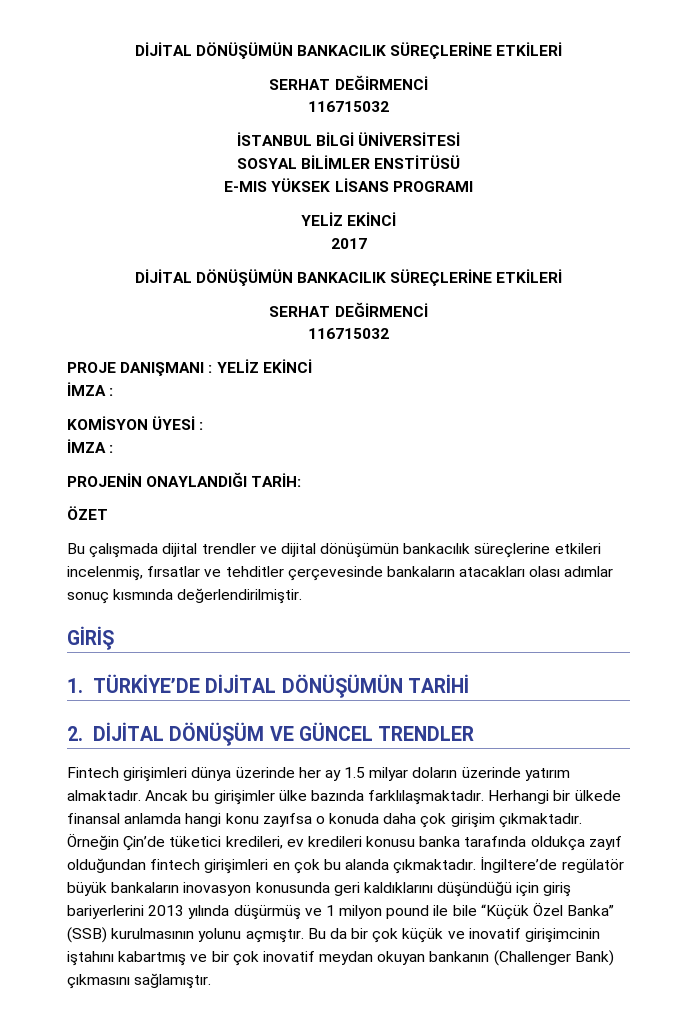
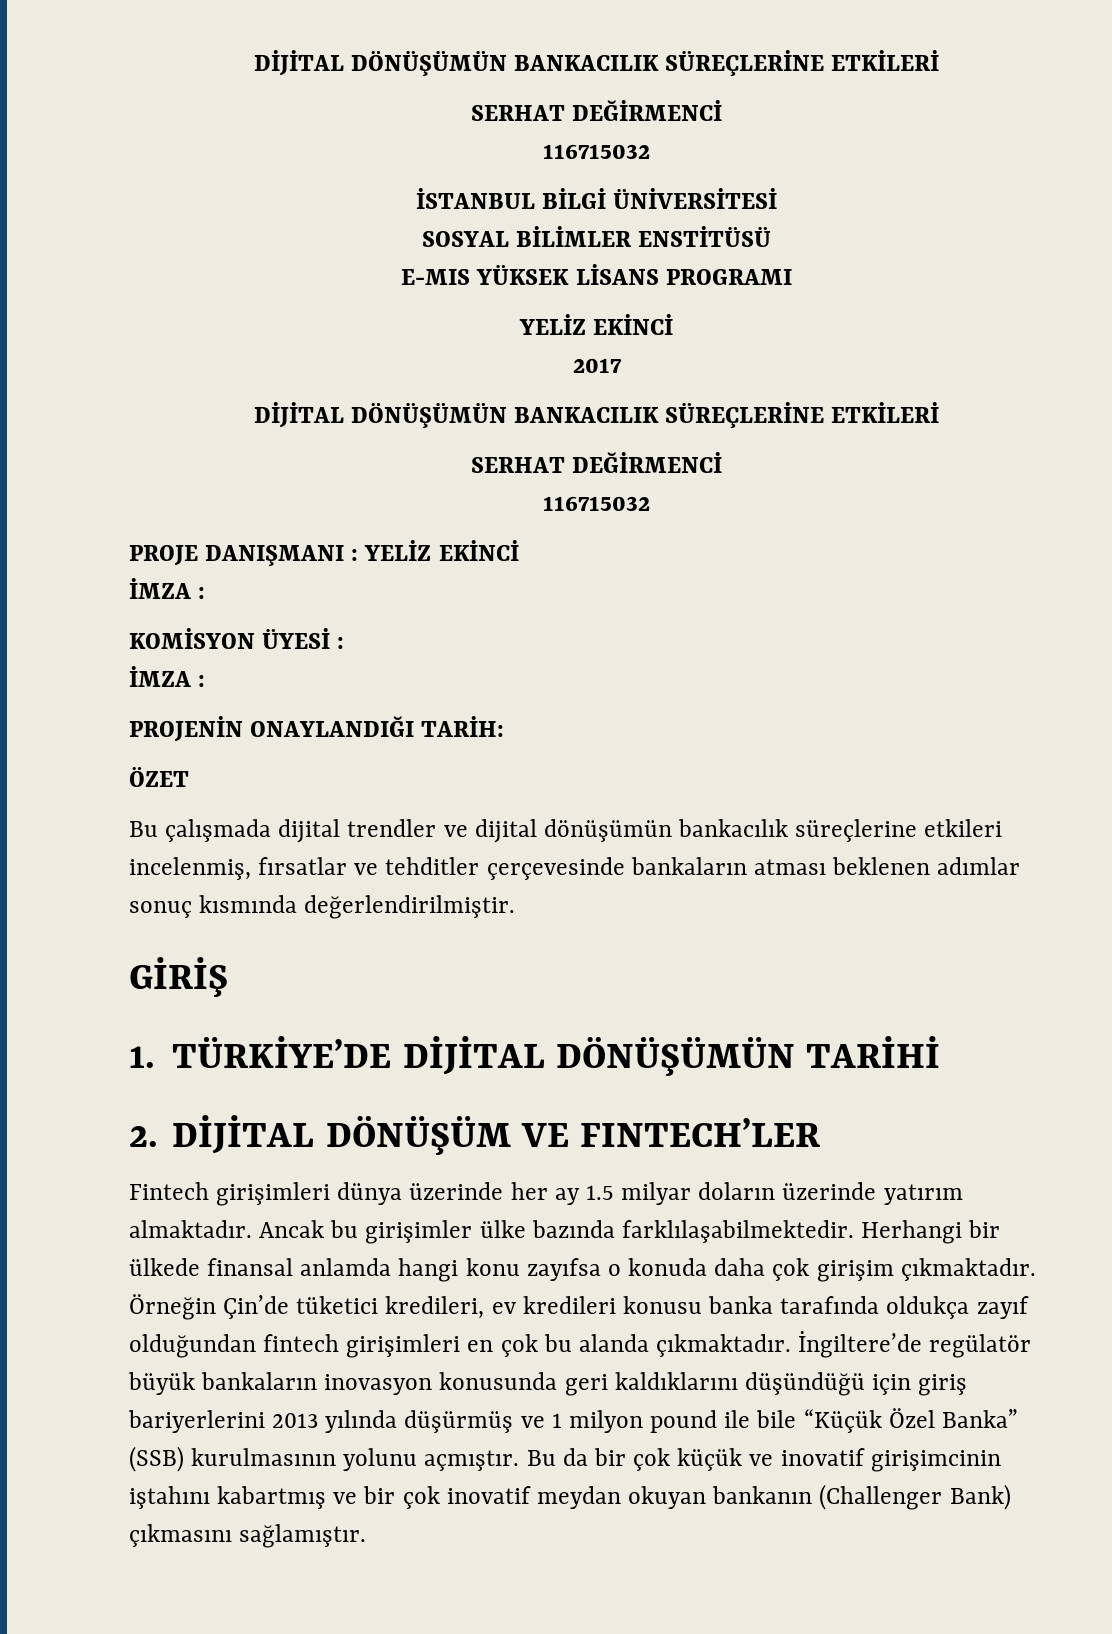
[459,566,561,577] atacakları olası -> [753,857,931,875] atması beklenen
[298,722,475,741] GÜNCEL TRENDLER -> [580,1118,821,1147] FINTECH’LER
[368,790,485,805] farklılaşmaktadır. -> [621,1220,854,1243] farklılaşabilmektedir.

